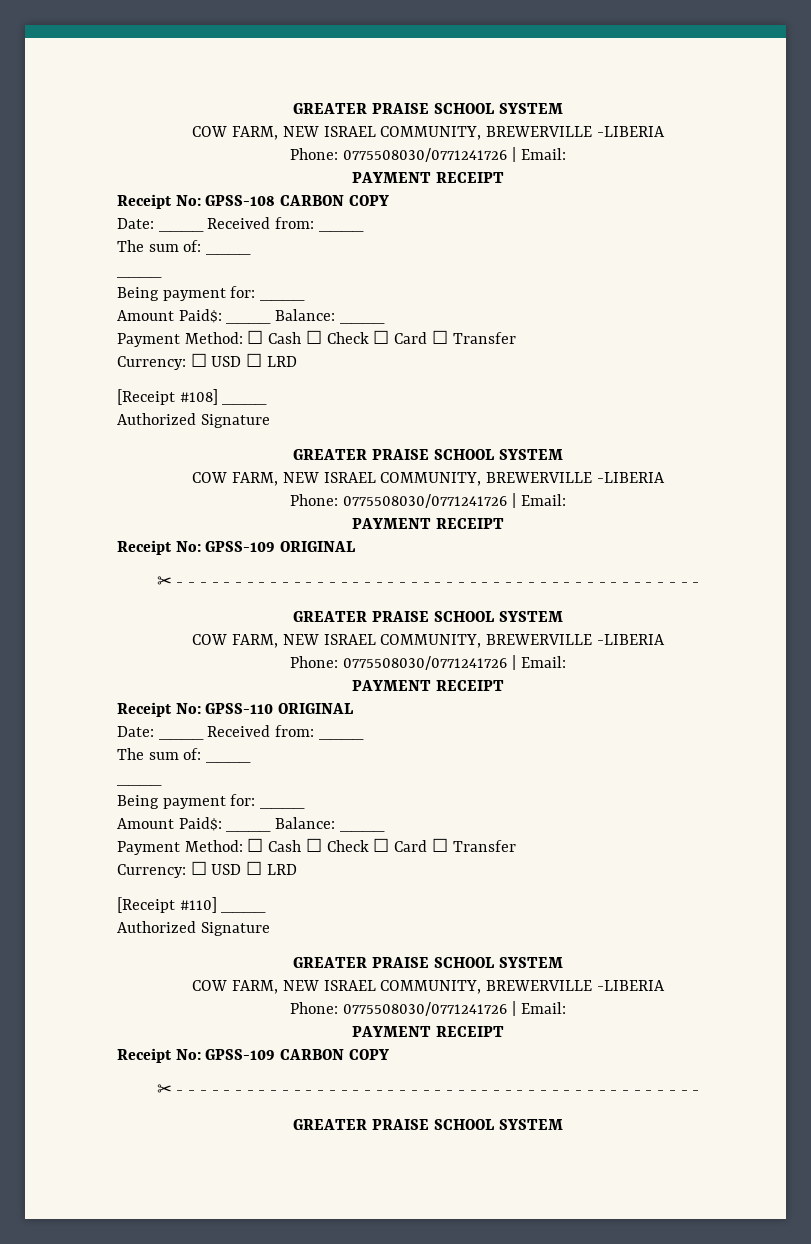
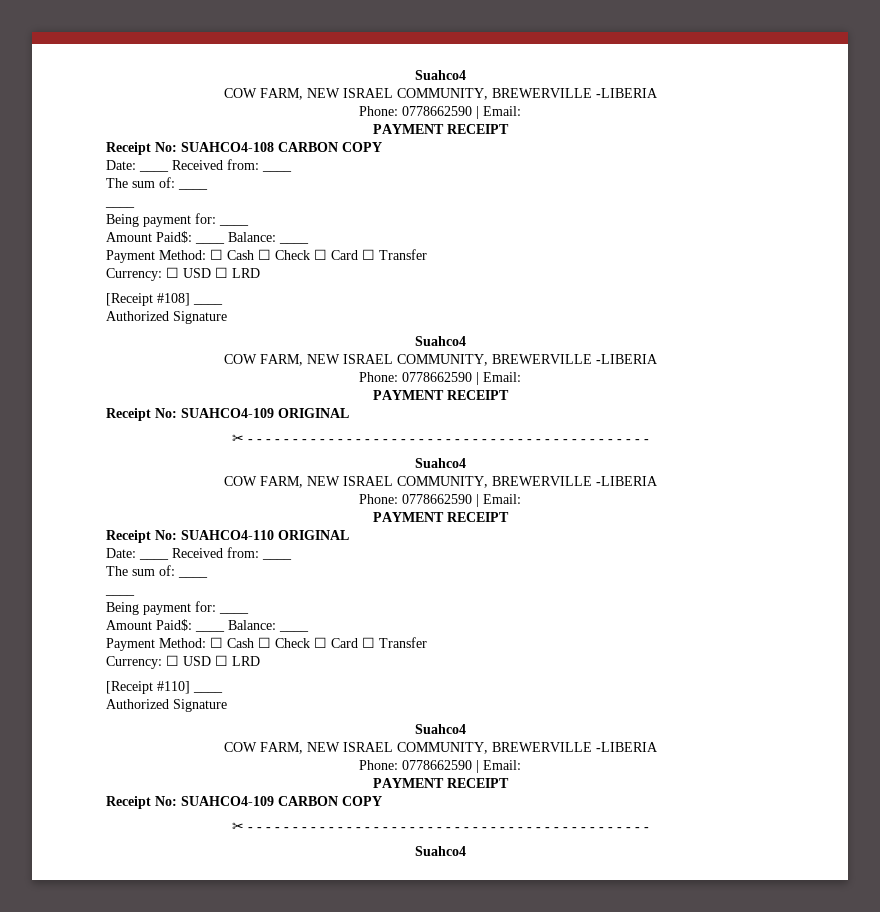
[293,103,563,114] [192,126,665,140] [290,147,566,162] [352,172,504,183] [117,194,276,209] GREATER PRAISE SCHOOL SYSTEM // COW FARM, NEW ISRAEL COMMUNITY, BREWERVILLE -LIBERIA // Phone: 0775508030/0771241726 | Email: // PAYMENT RECEIPT // Receipt No: GPSS-108 -> [414,70,466,80] [223,88,658,100] [359,106,521,119] [372,124,509,134] [106,142,274,155] Suahco4 // COW FARM, NEW ISRAEL COMMUNITY, BREWERVILLE -LIBERIA // Phone: 0778662590 | Email: // PAYMENT RECEIPT // Receipt No: SUAHCO4-108
[293,449,563,460] [192,472,665,486] [290,493,566,508] [352,518,504,529] [117,540,276,555] GREATER PRAISE SCHOOL SYSTEM // COW FARM, NEW ISRAEL COMMUNITY, BREWERVILLE -LIBERIA // Phone: 0775508030/0771241726 | Email: // PAYMENT RECEIPT // Receipt No: GPSS-109 -> [414,336,466,346] [223,354,658,366] [359,372,521,385] [372,390,509,400] [106,408,274,421] Suahco4 // COW FARM, NEW ISRAEL COMMUNITY, BREWERVILLE -LIBERIA // Phone: 0778662590 | Email: // PAYMENT RECEIPT // Receipt No: SUAHCO4-109
[293,611,563,622] [192,634,665,648] [290,655,566,670] [352,680,504,691] [117,702,274,717] GREATER PRAISE SCHOOL SYSTEM // COW FARM, NEW ISRAEL COMMUNITY, BREWERVILLE -LIBERIA // Phone: 0775508030/0771241726 | Email: // PAYMENT RECEIPT // Receipt No: GPSS-110 -> [414,458,466,468] [223,476,658,488] [359,494,521,507] [372,512,509,522] [106,530,274,543] Suahco4 // COW FARM, NEW ISRAEL COMMUNITY, BREWERVILLE -LIBERIA // Phone: 0778662590 | Email: // PAYMENT RECEIPT // Receipt No: SUAHCO4-110
[293,957,563,968] [192,980,665,994] [290,1001,566,1016] [352,1026,504,1037] [117,1048,276,1063] GREATER PRAISE SCHOOL SYSTEM // COW FARM, NEW ISRAEL COMMUNITY, BREWERVILLE -LIBERIA // Phone: 0775508030/0771241726 | Email: // PAYMENT RECEIPT // Receipt No: GPSS-109 -> [414,724,466,734] [223,742,658,754] [359,760,521,773] [372,778,509,788] [106,796,274,809] Suahco4 // COW FARM, NEW ISRAEL COMMUNITY, BREWERVILLE -LIBERIA // Phone: 0778662590 | Email: // PAYMENT RECEIPT // Receipt No: SUAHCO4-109
[293,1119,563,1130] GREATER PRAISE SCHOOL SYSTEM -> [414,846,466,856] Suahco4

